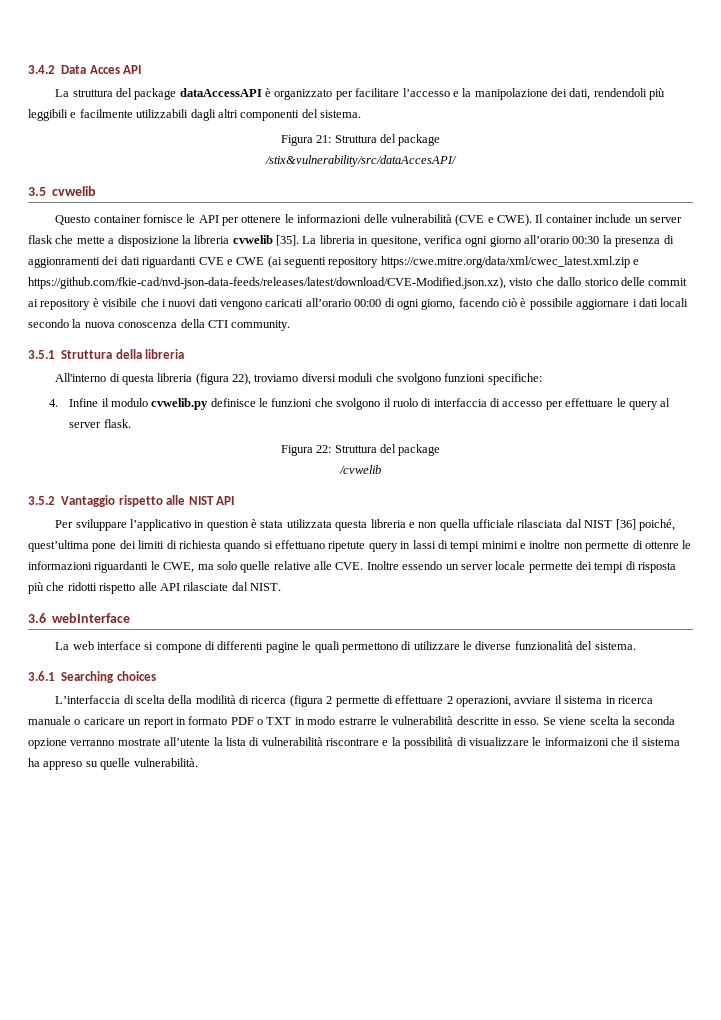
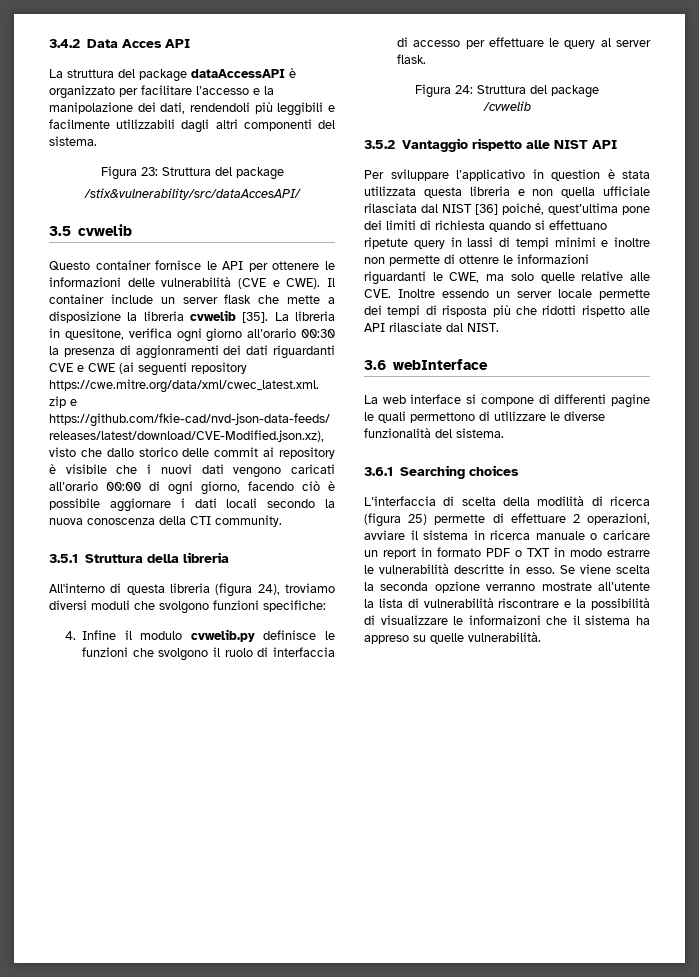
[316,135,332,143] 21: -> [140,167,158,176] 23:
[232,373,252,385] 22), -> [257,584,280,595] 24),
[316,445,332,453] 22: -> [455,85,473,94] 24:
[326,696,333,704] 2 -> [408,514,428,525] 25)

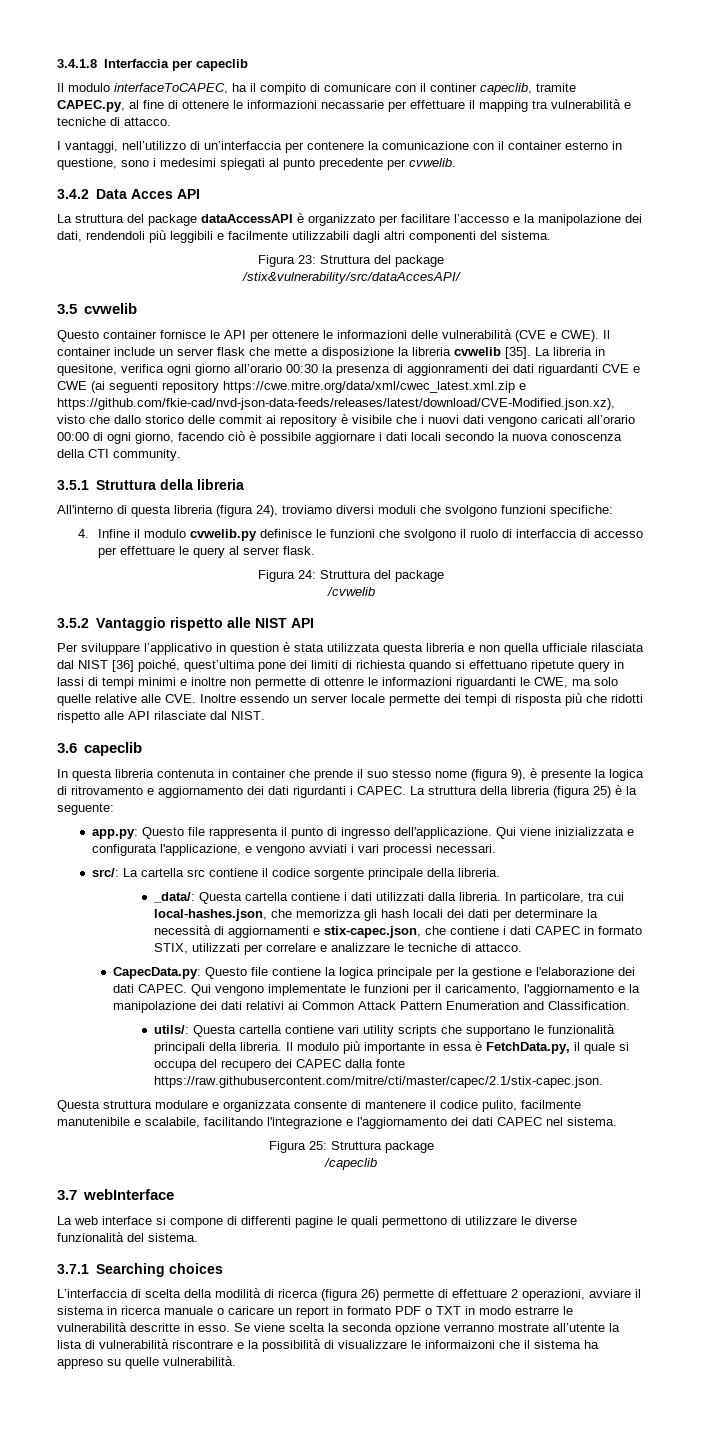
(49, 43) none -> [57,59,248,71] [57,83,576,95] [57,99,631,112] [57,117,171,126] [57,141,622,153] [57,158,456,170] 3.4.1.8 Interfaccia per capeclib // Il modulo interfaceToCAPEC, ha il compito di comunicare con il continer capeclib, tramite CAPEC.py, al fine di ottenere le informazioni necassarie per effettuare il mapping tra vulnerabilità e tecniche di attacco. // I vantaggi, nell’utilizzo di un’interfaccia per contenere la comunicazione con il container esterno in questione, sono i medesimi spiegati al punto precedente per cvwelib. //
(386, 365) none -> [83,742,142,756] [57,768,644,781] [57,785,637,798] [57,803,114,815] [91,827,634,839] [91,844,496,856] [91,868,500,880] [153,892,625,904] [154,909,599,921] [154,925,643,938] [154,943,523,955] [112,967,635,979] [112,984,640,996] [112,1001,630,1013] [154,1024,616,1037] [154,1041,630,1054] [154,1059,406,1071] [154,1076,604,1088] [57,1100,581,1112] [57,1117,617,1129] [268,1141,434,1153] [324,1158,377,1170] [57,1190,77,1200] capeclib // In questa libreria contenuta in container che prende il suo stesso nome (figura 9), è presente la logica di ritrovamento e aggiornamento dei dati rigurdanti i CAPEC. La struttura della libreria (figura 25) è la seguente: // app.py: Questo file rappresenta il punto di ingresso dell'applicazione. Qui viene inizializzata e configurata l'applicazione, e vengono avviati i vari processi necessari. // src/: La cartella src contiene il codice sorgente principale della libreria. // _data/: Questa cartella contiene i dati utilizzati dalla libreria. In particolare, tra cui local-hashes.json, che memorizza gli hash locali dei dati per determinare la necessità di aggiornamenti e stix-capec.json, che contiene i dati CAPEC in formato STIX, utilizzati per correlare e analizzare le tecniche di attacco. // CapecData.py: Questo file contiene la logica principale per la gestione e l'elaborazione dei dati CAPEC. Qui vengono implementate le funzioni per il caricamento, l'aggiornamento e la manipolazione dei dati relativi ai Common Attack Pattern Enumeration and Classification. // utils/: Questa cartella contiene vari utility scripts che supportano le funzionalità principali della libreria. Il modulo più importante in essa è FetchData.py, il quale si occupa del recupero dei CAPEC dalla fonte https://raw.githubusercontent.com/mitre/cti/master/capec/2.1/stix-capec.json. // Questa struttura modulare e organizzata consente di mantenere il codice pulito, facilmente manutenibile e scalabile, facilitando l'integrazione e l'aggiornamento dei dati CAPEC nel sistema. // Figura 25: Struttura package // /capeclib // 3.7
[364,467,393,476] 3.6.1 -> [57,1264,89,1274] 3.7.1
[408,514,428,525] 25) -> [361,1289,379,1301] 26)

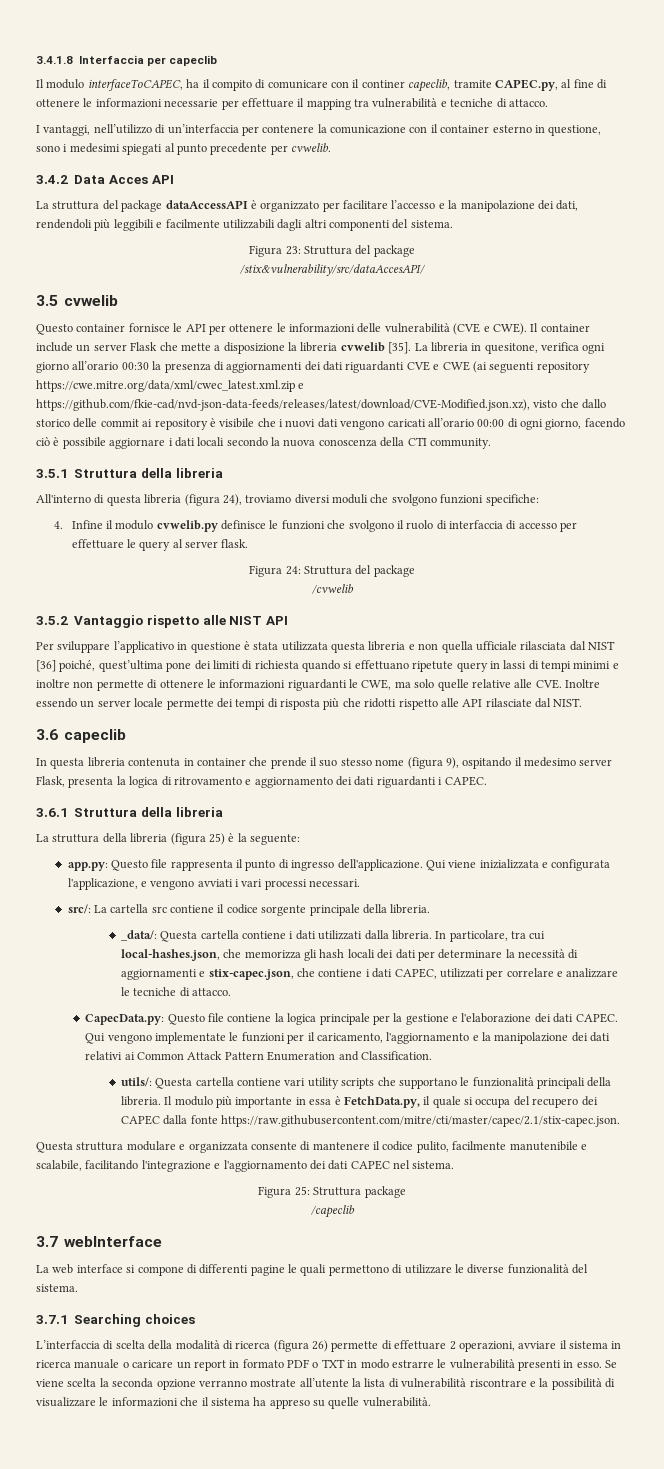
[321,100,384,109] necassarie -> [164,99,219,107] necessarie
[217,347,245,356] flask -> [130,342,158,351] Flask
[407,364,488,376] aggionramenti -> [226,362,303,373] aggiornamenti
[230,643,279,655] question -> [190,642,241,653] questione
[324,677,364,686] ottenre -> [159,680,204,688] ottenere
[530,768,591,781] è presente -> [462,757,613,769] [36,776,114,788] ospitando il medesimo server Flask, presenta
[293,786,346,798] rigurdanti -> [376,776,436,788] riguardanti
(406, 790) none -> [36,807,223,817] // 3.6.1 Struttura della libreria //
[535,926,643,935] [154,943,189,954] CAPEC in formato STIX, -> [394,968,437,979] CAPEC,
[215,1288,261,1298] modilità -> [175,1340,220,1350] modalità
[130,1323,180,1332] descritte -> [518,1360,561,1371] presenti
[425,1340,495,1349] informaizoni -> [111,1397,178,1407] informazioni

